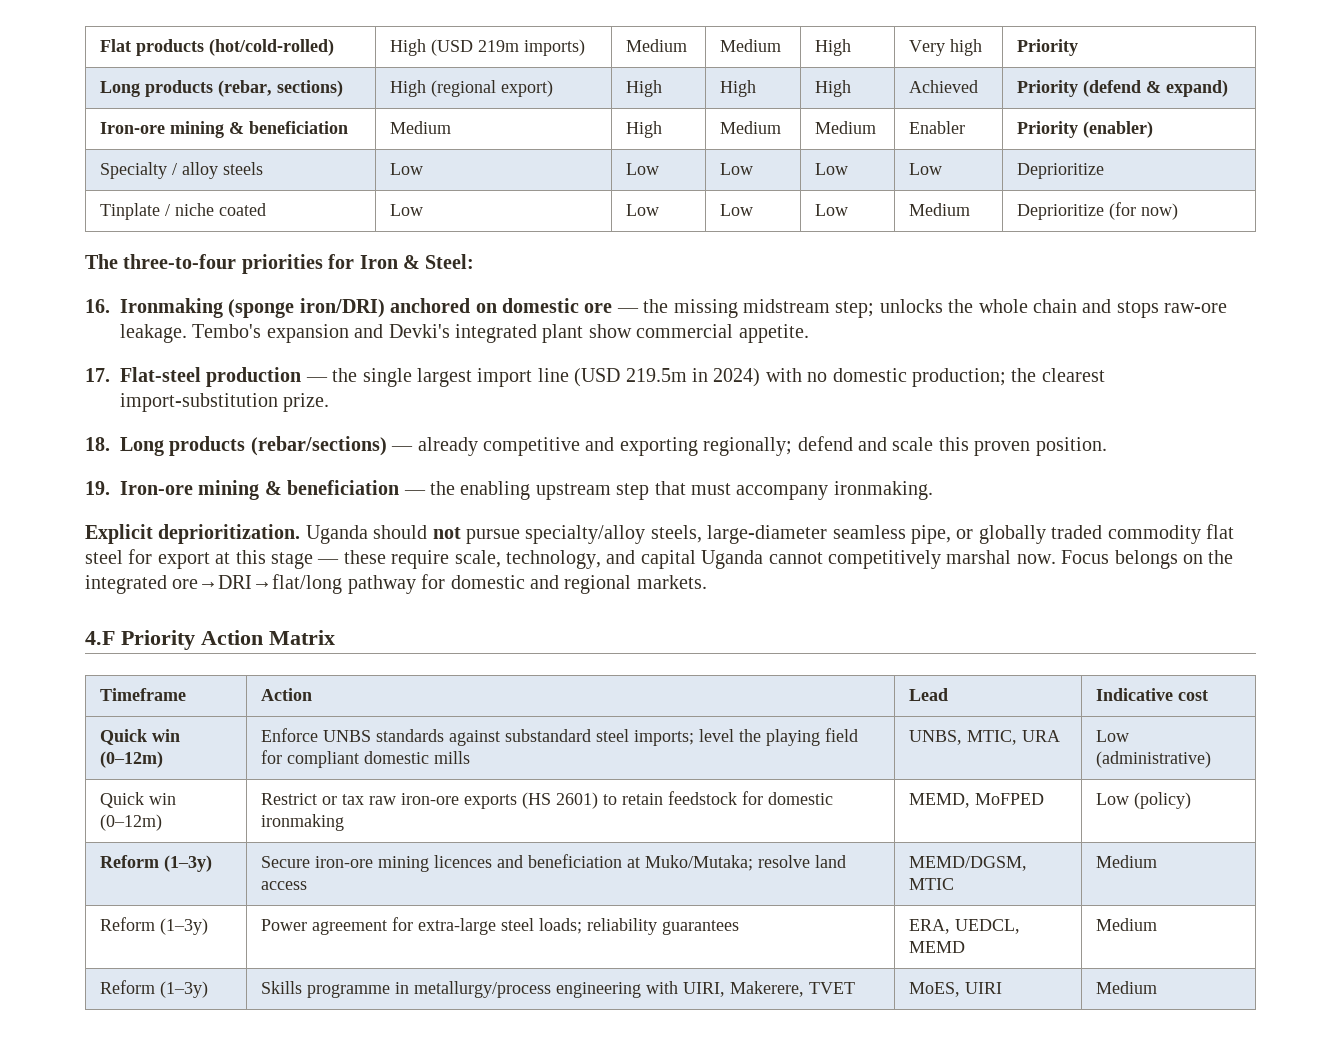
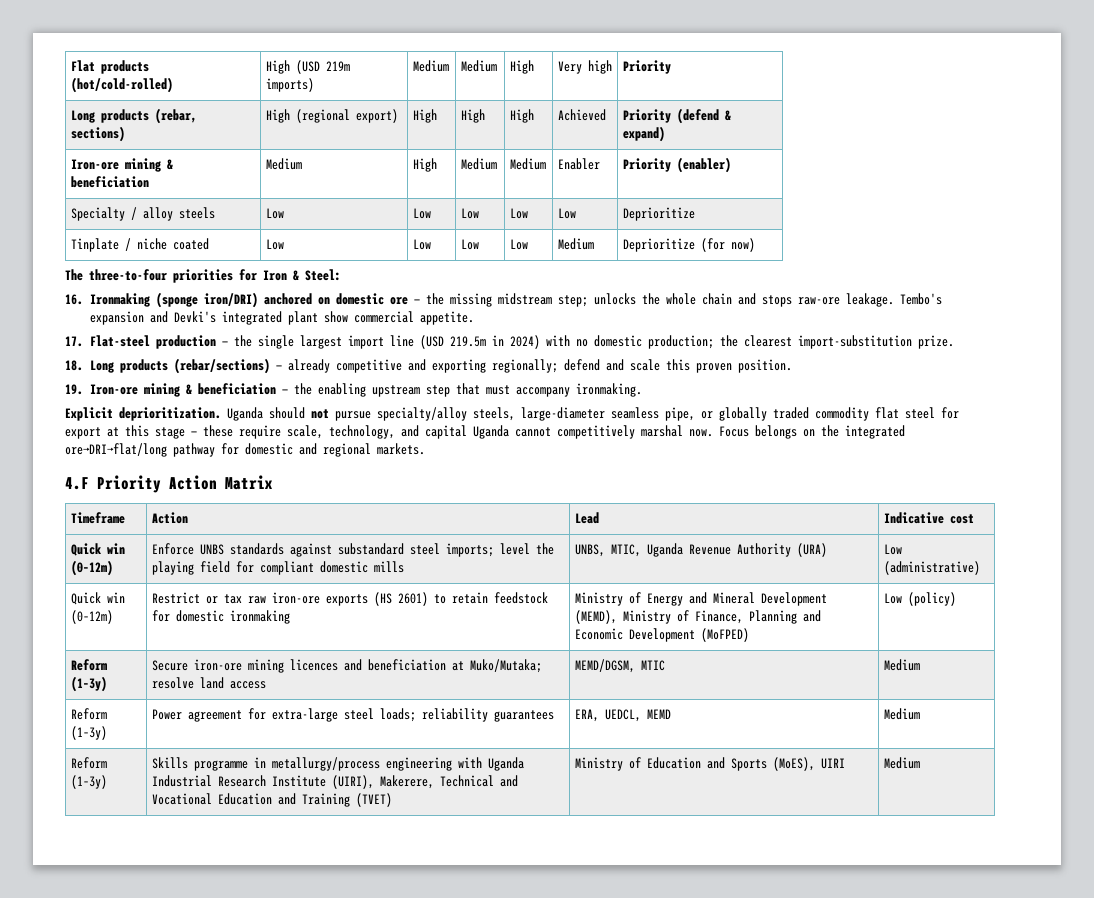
[1022,730,1061,742] URA -> [646,543,827,557] Uganda Revenue Authority (URA)
[909,793,1045,808] MEMD, MoFPED -> [574,592,827,606] [574,610,821,624] [574,628,749,642] Ministry of Energy and Mineral Development (MEMD), Ministry of Finance, Planning and Economic Development (MoFPED)
[683,981,856,997] [909,982,961,997] UIRI, Makerere, TVET | MoES, -> [487,757,524,771] [151,775,518,789] [151,793,392,807] [574,757,815,771] Uganda Industrial Research Institute (UIRI), Makerere, Technical and Vocational Education and Training (TVET) | Ministry of Education and Sports (MoES),

